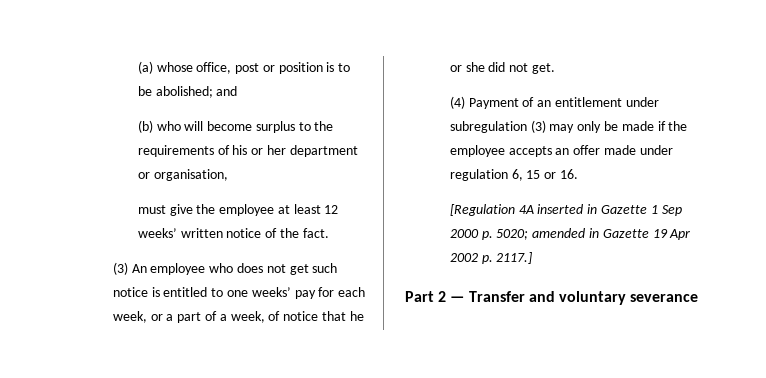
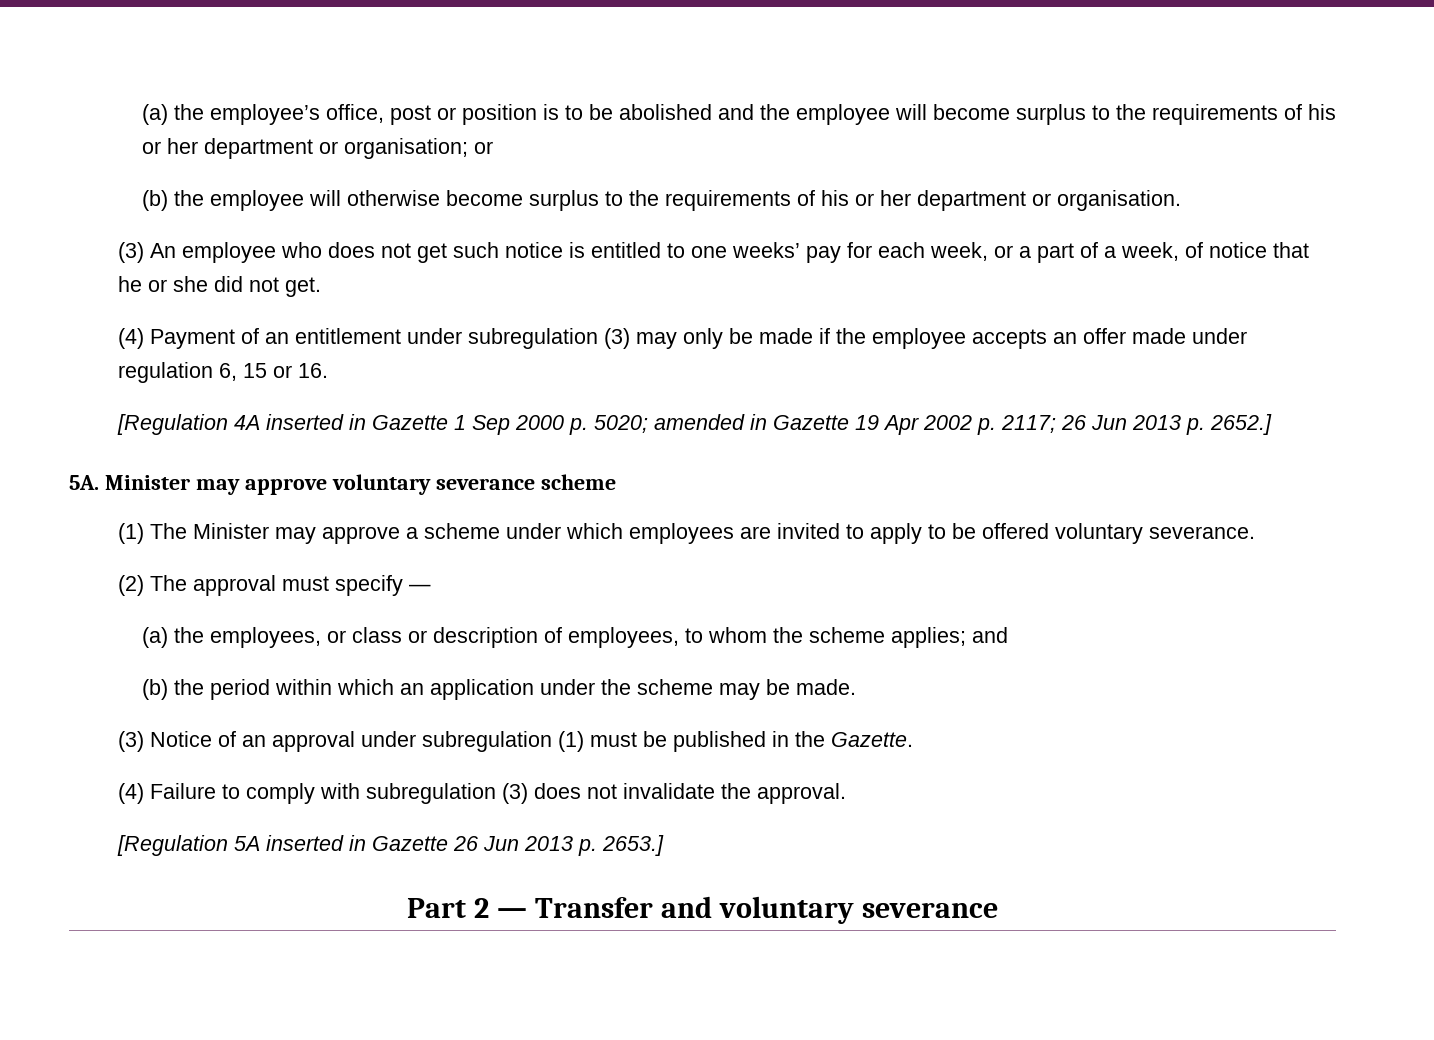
[137,61,193,74] (a) whose -> [141,104,320,125] (a) the employee’s
[155,86,238,98] [137,120,181,133] abolished; and // (b) who -> [618,104,890,125] abolished and the employee
[153,169,228,181] [137,204,339,216] [137,228,329,238] organisation, // must give the employee at least 12 weeks’ written notice of the fact. -> [343,138,493,159] [141,190,1181,211] organisation; or // (b) the employee will otherwise become surplus to the requirements of his or her department or organisation.
[496,252,533,264] 2117.] -> [1000,414,1272,435] [69,474,616,495] [117,523,1255,544] [117,575,431,596] [141,627,1008,648] [141,679,856,700] [117,731,913,752] [117,783,846,804] [116,835,664,856] 2117; 26 Jun 2013 p. 2652.] // 5A. Minister may approve voluntary severance scheme // (1) The Minister may approve a scheme under which employees are invited to apply to be offered voluntary severance. // (2) The approval must specify — // (a) the employees, or class or description of employees, to whom the scheme applies; and // (b) the period within which an application under the scheme may be made. // (3) Notice of an approval under subregulation (1) must be published in the Gazette. // (4) Failure to comply with subregulation (3) does not invalidate the approval. // [Regulation 5A inserted in Gazette 26 Jun 2013 p. 2653.]

